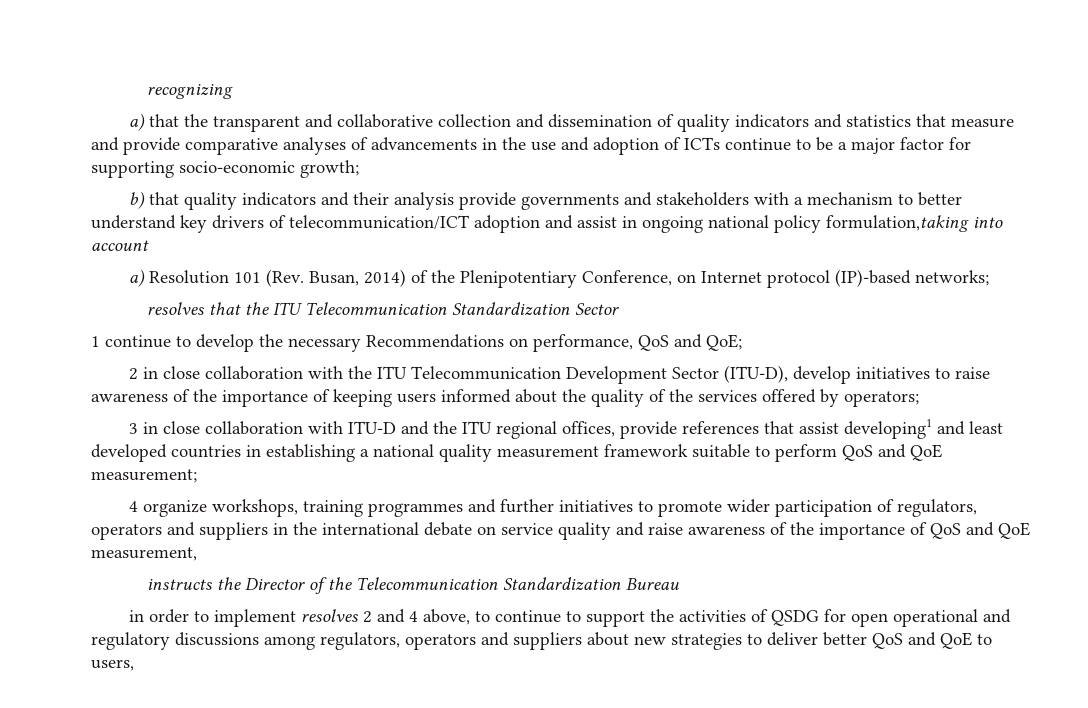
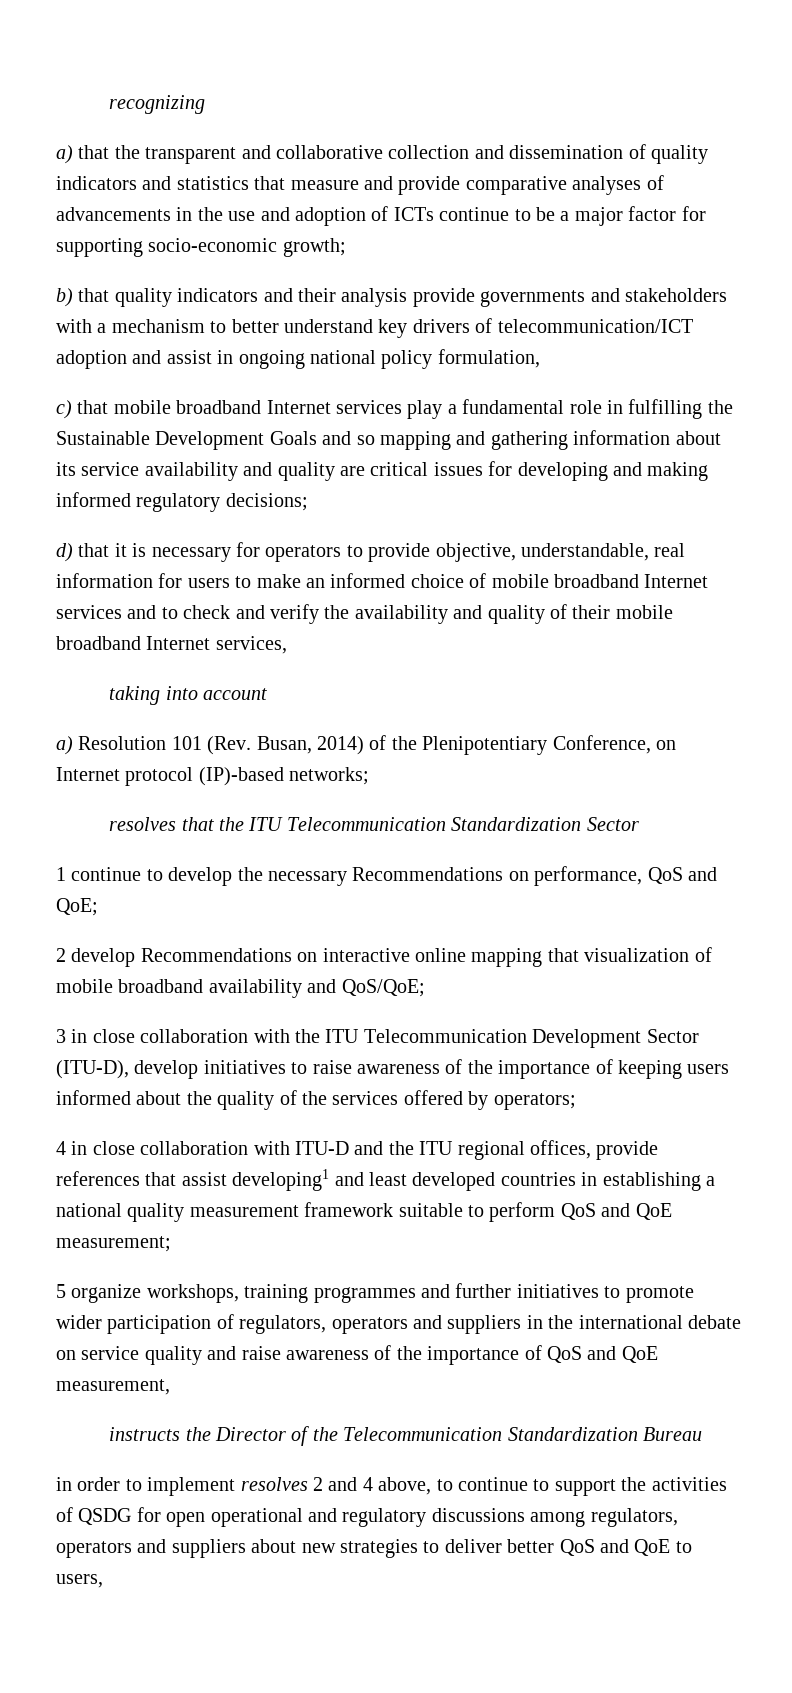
[826,215,969,232] formulation,taking -> [437,349,540,368] [56,399,733,419] [56,430,721,450] [56,461,709,481] [56,492,308,512] [56,542,686,562] [56,573,709,588] [56,604,673,624] [56,636,287,654] [109,686,161,705] formulation, // c) that mobile broadband Internet services play a fundamental role in fulfilling the Sustainable Development Goals and so mapping and gathering information about its service availability and quality are critical issues for developing and making informed regulatory decisions; // d) that it is necessary for operators to provide objective, understandable, real information for users to make an informed choice of mobile broadband Internet services and to check and verify the availability and quality of their mobile broadband Internet services, // taking
(139, 374) none -> [71,947,712,967] [56,979,425,998] [56,1029,66,1043] develop Recommendations on interactive online mapping that visualization of mobile broadband availability and QoS/QoE; // 3
[129,423,139,434] 3 -> [56,1141,66,1155] 4
[129,501,139,512] 4 -> [56,1284,66,1298] 5

